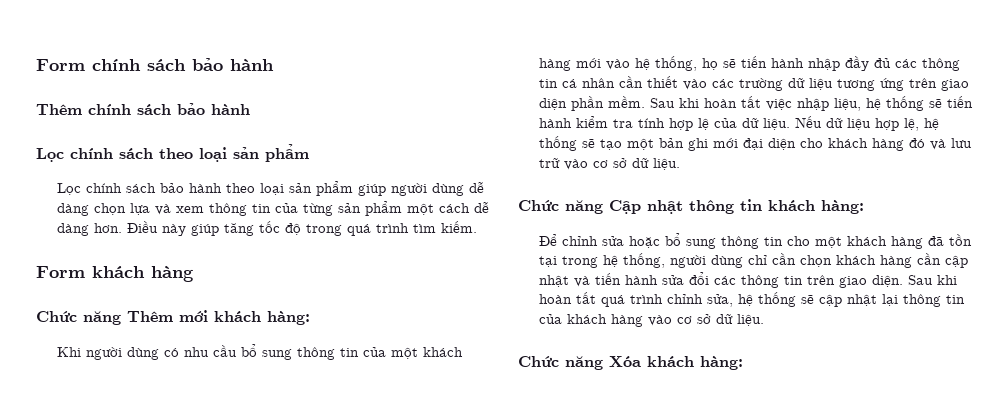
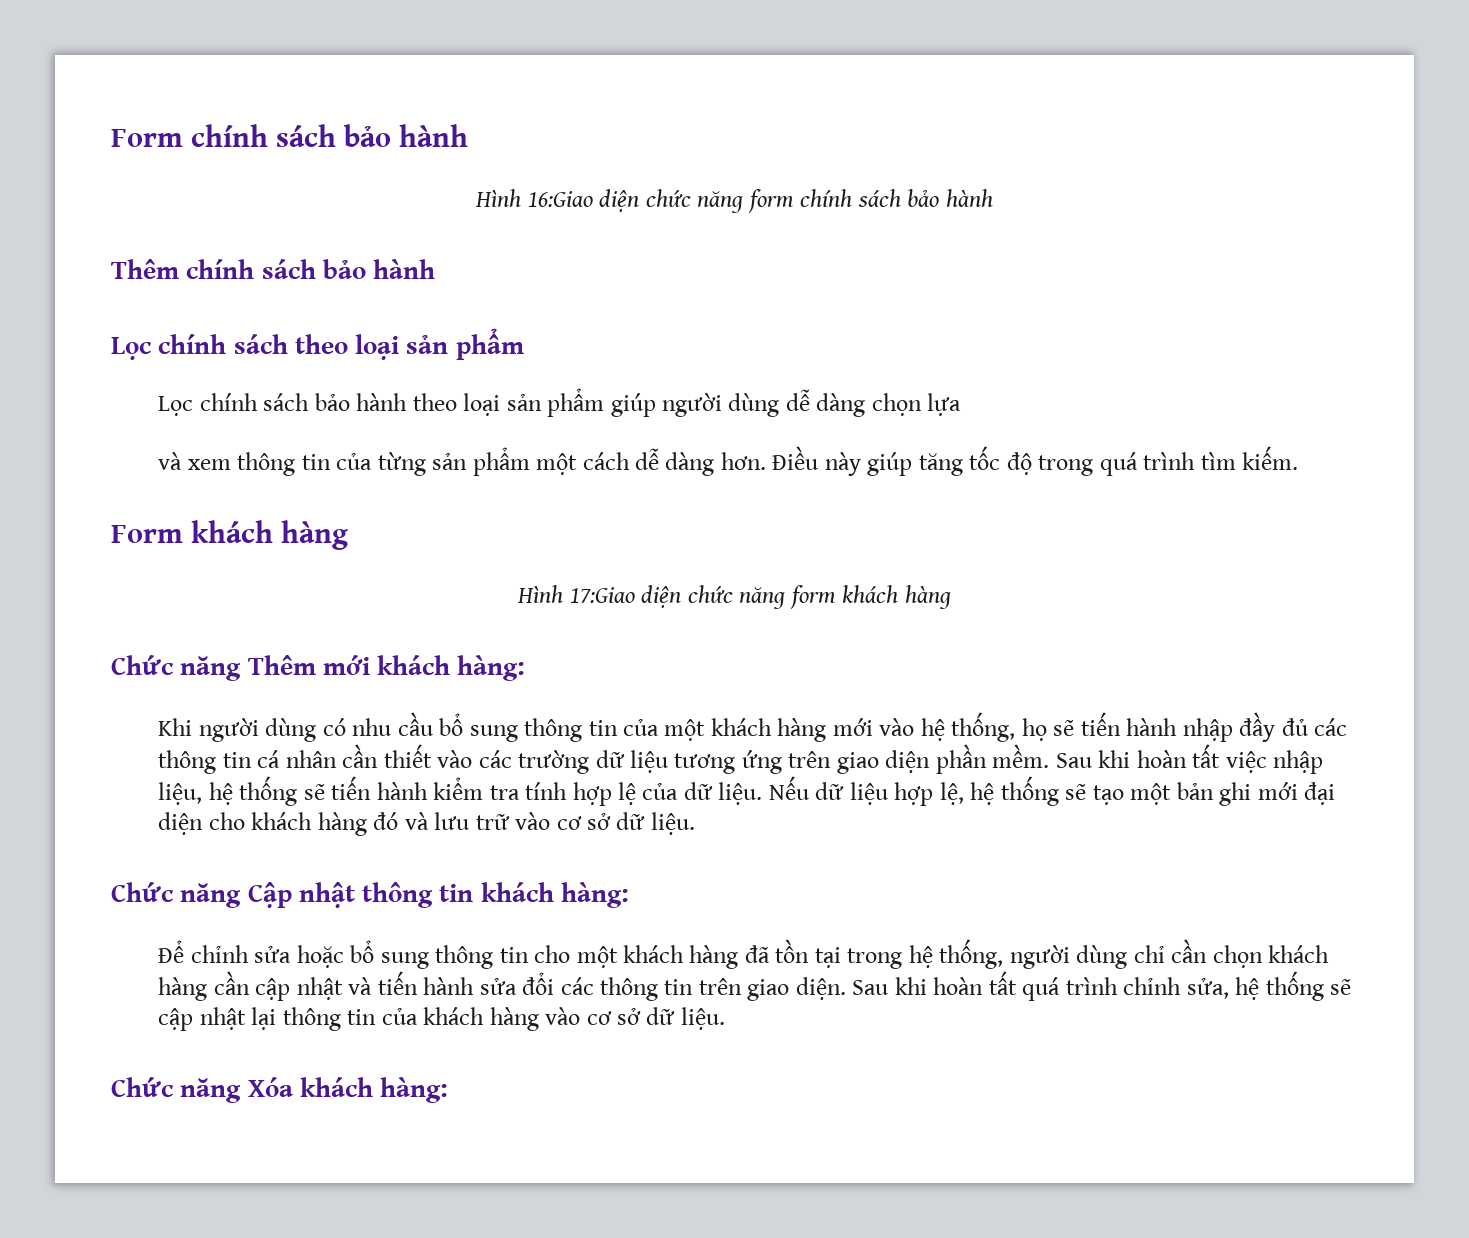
(274, 64) none -> [475,189,993,213] // Hình 16:Giao diện chức năng form chính sách bảo hành
(150, 209) none -> (962, 404) //
(194, 273) none -> [517,585,951,609] // Hình 17:Giao diện chức năng form khách hàng

